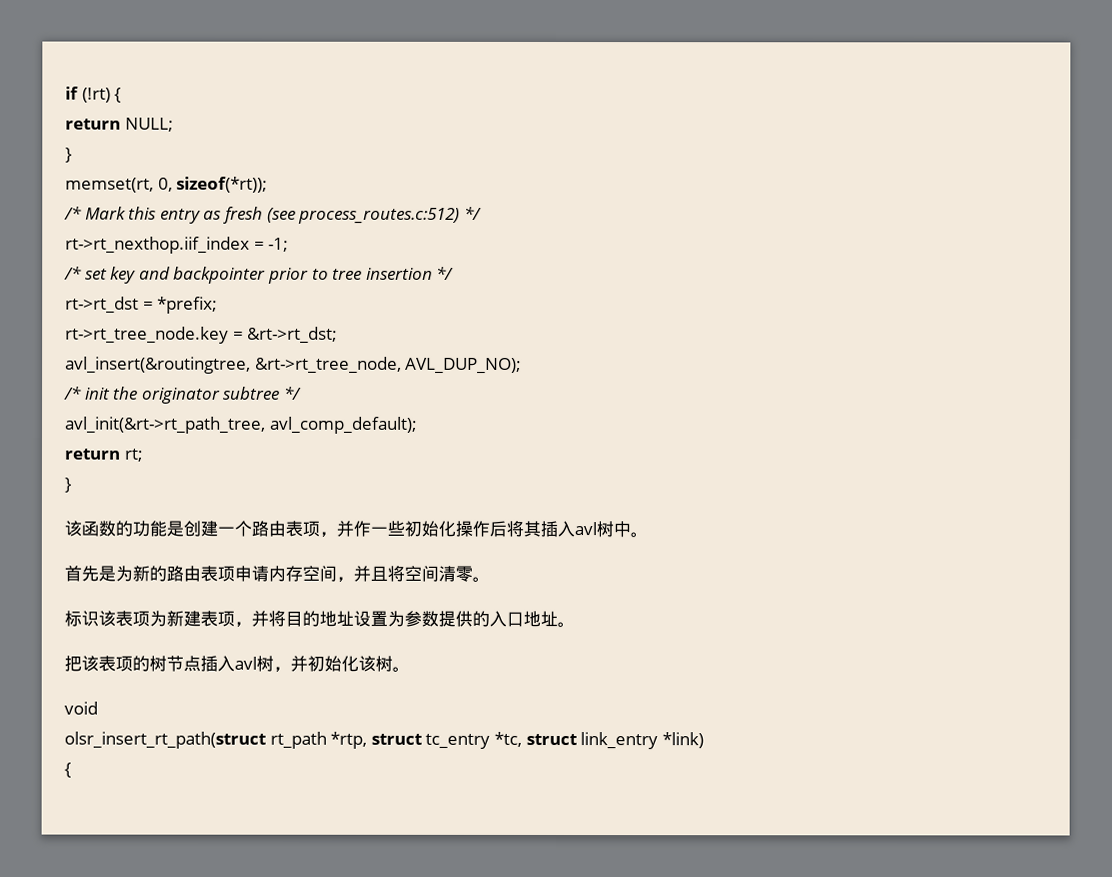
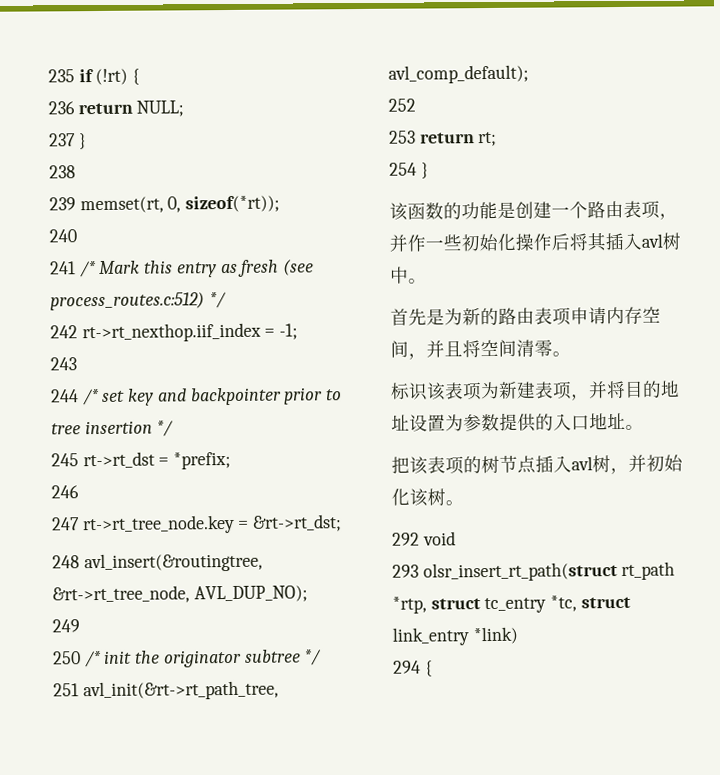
(65, 93) none -> [48,69,75,83] 235
(122, 95) none -> [48,101,75,115] 236
[65,147,72,163] } // -> [49,133,87,150] [49,165,76,179] [49,197,76,211] 237 } // 238 // 239
(269, 184) none -> [49,229,77,243] [50,261,76,275] 240 // 241
(482, 213) none -> [50,325,78,339] 242
(290, 244) none -> [50,357,77,371] [51,389,79,403] 243 // 244
(455, 273) none -> [51,453,79,467] 245
(219, 305) none -> [51,485,79,499] [51,517,80,531] 246 // 247
(339, 335) none -> [52,555,80,569] 248
(523, 365) none -> [52,619,80,633] [53,651,81,665] 249 // 250
(302, 393) none -> [53,683,79,697] 251
(418, 425) none -> [388,98,416,112] [389,130,416,144] 252 // 253
(143, 455) none -> [389,162,417,176] 254
(410, 669) none -> [392,532,420,546] 292
(98, 708) none -> [392,564,419,578] 293
(704, 740) none -> [393,660,421,674] 294

